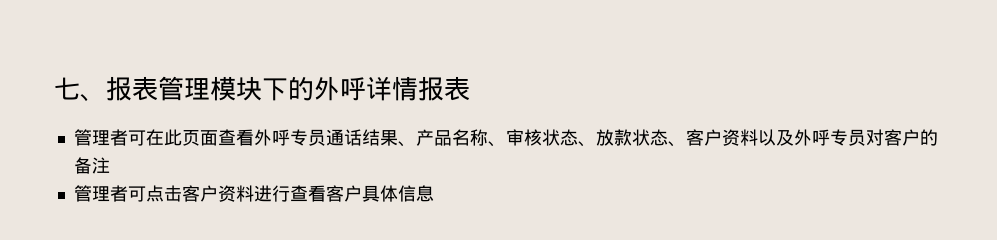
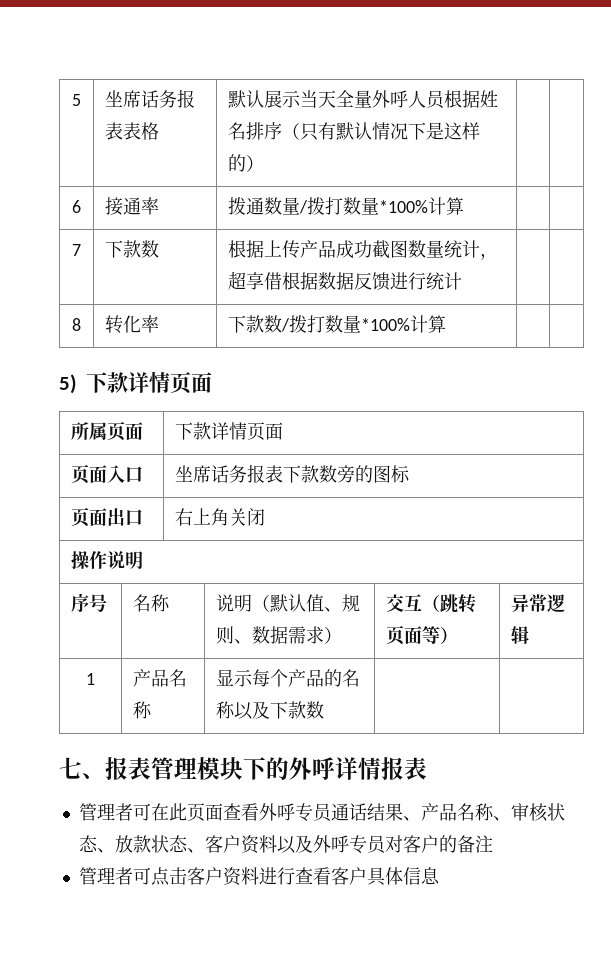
(54, 88) none -> [72,94,81,106] [105,89,196,108] [105,122,160,140] [228,90,499,109] [228,122,481,141] [228,154,265,172] [72,200,81,213] [105,197,160,216] [228,197,465,215] [72,244,81,256] [105,240,160,258] [228,240,499,260] [228,271,463,291] [72,318,81,331] [105,315,160,334] [228,315,447,333] [59,372,212,394] [71,421,144,441] [175,422,284,441] [71,464,144,484] [175,464,411,483] [71,507,144,527] [175,508,266,526] [71,551,144,569] [71,593,108,612] [133,594,171,612] [216,594,361,612] [216,626,343,644] [386,594,477,613] [386,625,459,645] [511,594,566,612] [511,626,530,644] [86,673,95,685] [133,669,188,687] [133,701,153,719] [216,669,361,687] [216,701,325,720] 5 | 坐席话务报表表格 | 默认展示当天全量外呼人员根据姓名排序（只有默认情况下是这样的） | | // 6 | 接通率 | 拨通数量/拨打数量*100%计算 | | // 7 | 下款数 | 根据上传产品成功截图数量统计，超享借根据数据反馈进行统计 | | // 8 | 转化率 | 下款数/拨打数量*100%计算 | | // 5)下款详情页面 // 所属页面 | 下款详情页面 // 页面入口 | 坐席话务报表下款数旁的图标 // 页面出口 | 右上角关闭 // 操作说明 // 序号 | 名称 | 说明（默认值、规则、数据需求） | 交互（跳转页面等） | 异常逻辑 // 1 | 产品名称 | 显示每个产品的名称以及下款数 | | //

